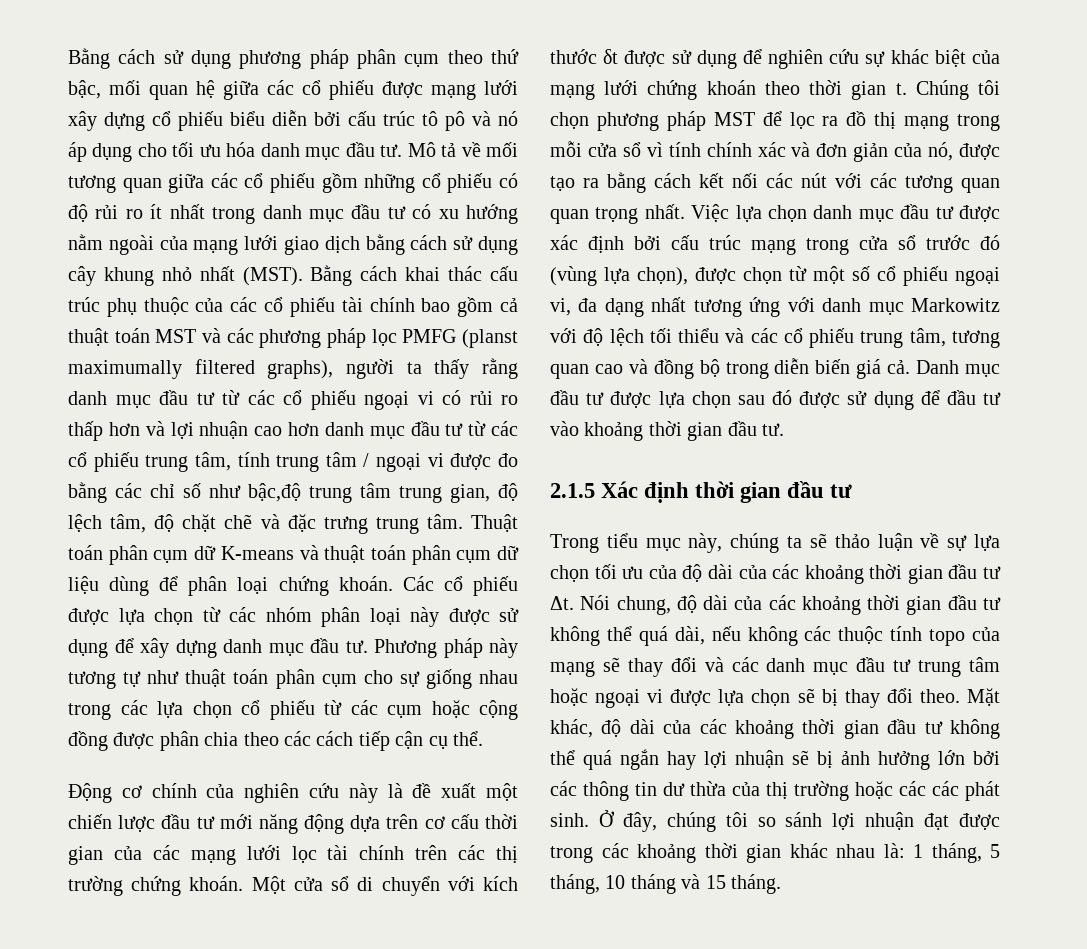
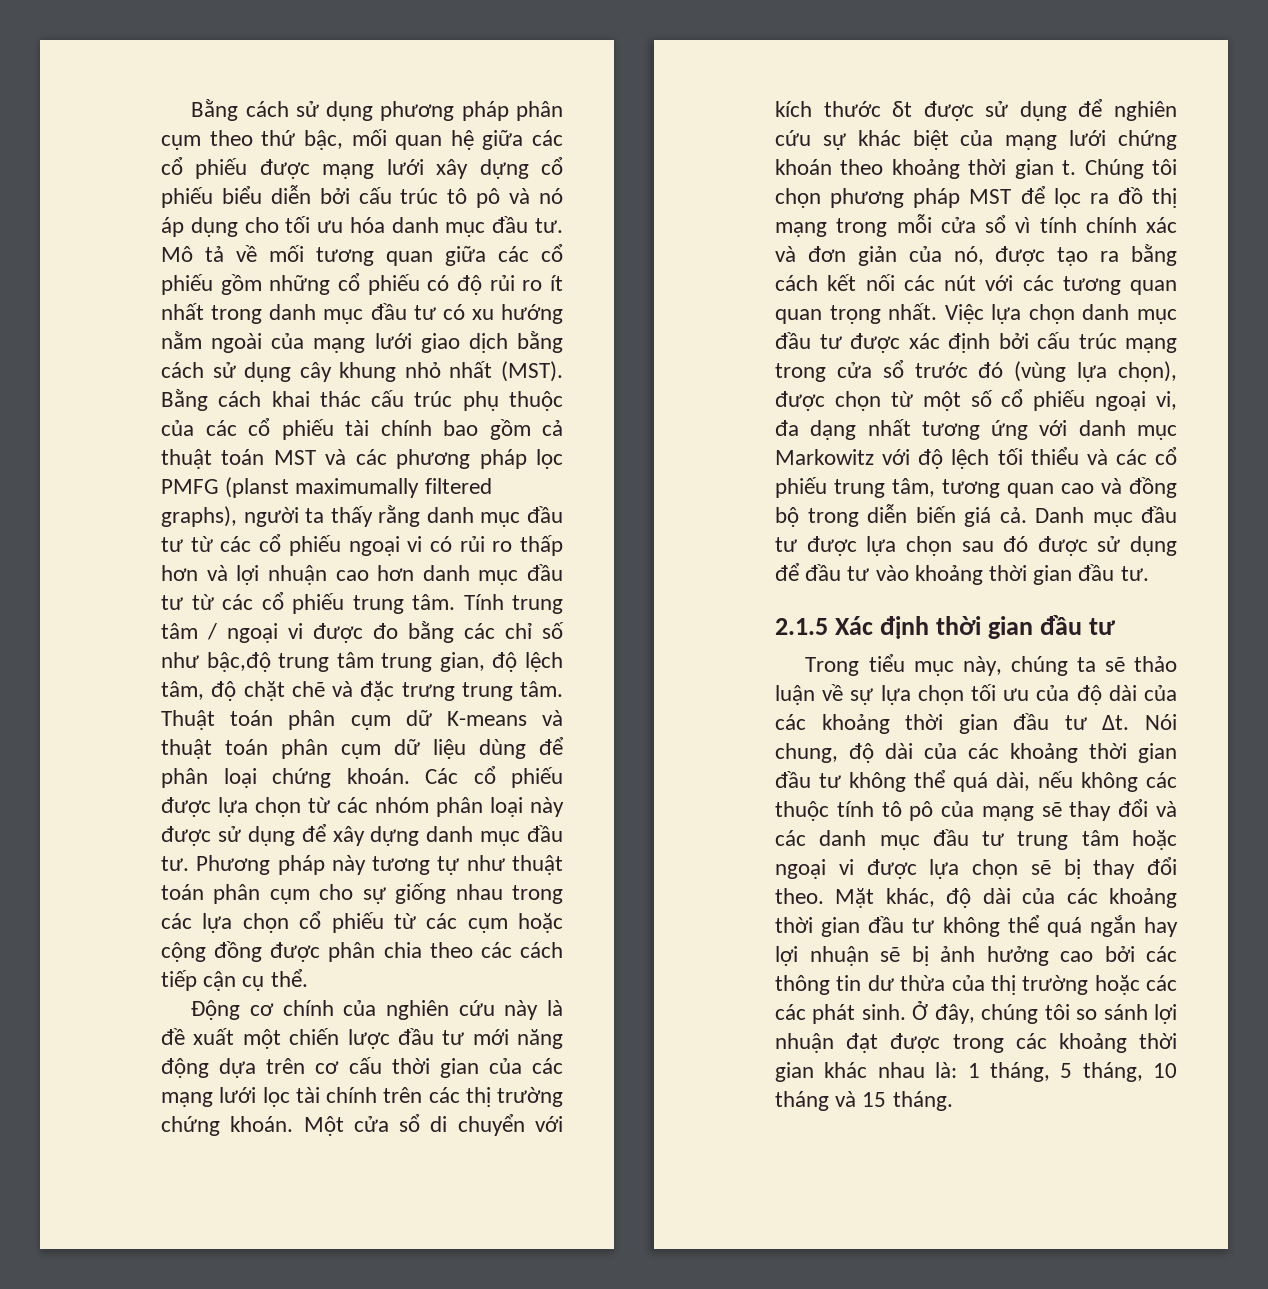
[194,452,270,471] tâm, tính -> [412,594,504,610] tâm. Tính
(800, 88) none -> [891,159,960,179] khoảng
[929,629,966,646] topo -> [881,801,934,821] tô pô
[938,750,965,765] lớn -> [1060,951,1093,962] cao

